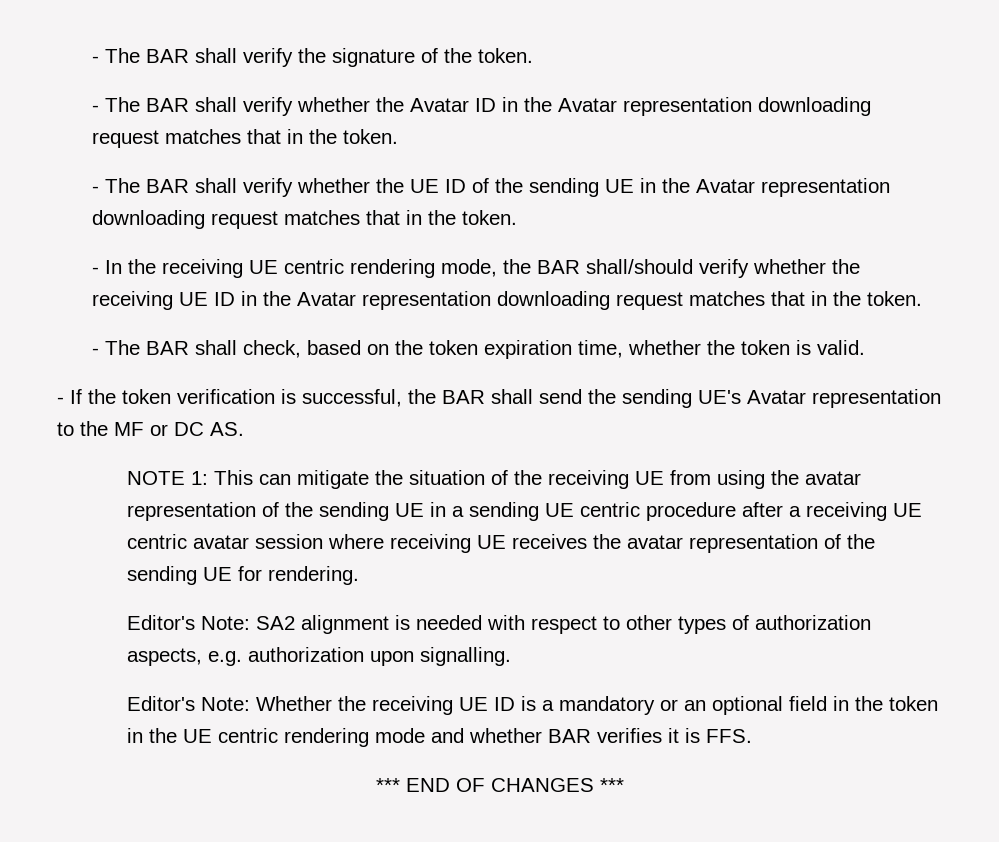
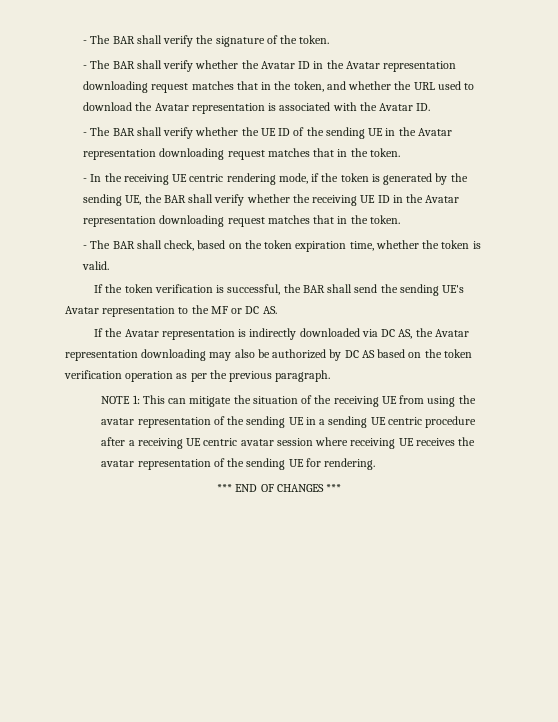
[343,129,399,144] token. -> [293,81,475,92] [83,102,431,114] token, and whether the URL used to download the Avatar representation is associated with the Avatar ID.
[503,259,694,274] the BAR shall/should -> [311,173,468,185] [83,194,214,206] if the token is generated by the sending UE, the BAR shall
[57,397,64,404] - -> (110, 265) none
(244, 429) none -> [94,328,469,340] [65,349,472,361] [64,370,331,382] // If the Avatar representation is indirectly downloaded via DC AS, the Avatar representation downloading may also be authorized by DC AS based on the token verification operation as per the previous paragraph.
[127,615,872,634] [127,647,512,666] [127,696,939,715] [127,728,753,747] // Editor's Note: SA2 alignment is needed with respect to other types of authorization aspects, e.g. authorization upon signalling. // Editor's Note: Whether the receiving UE ID is a mandatory or an optional field in the token in the UE centric rendering mode and whether BAR verifies it is FFS. -> (376, 464) none

